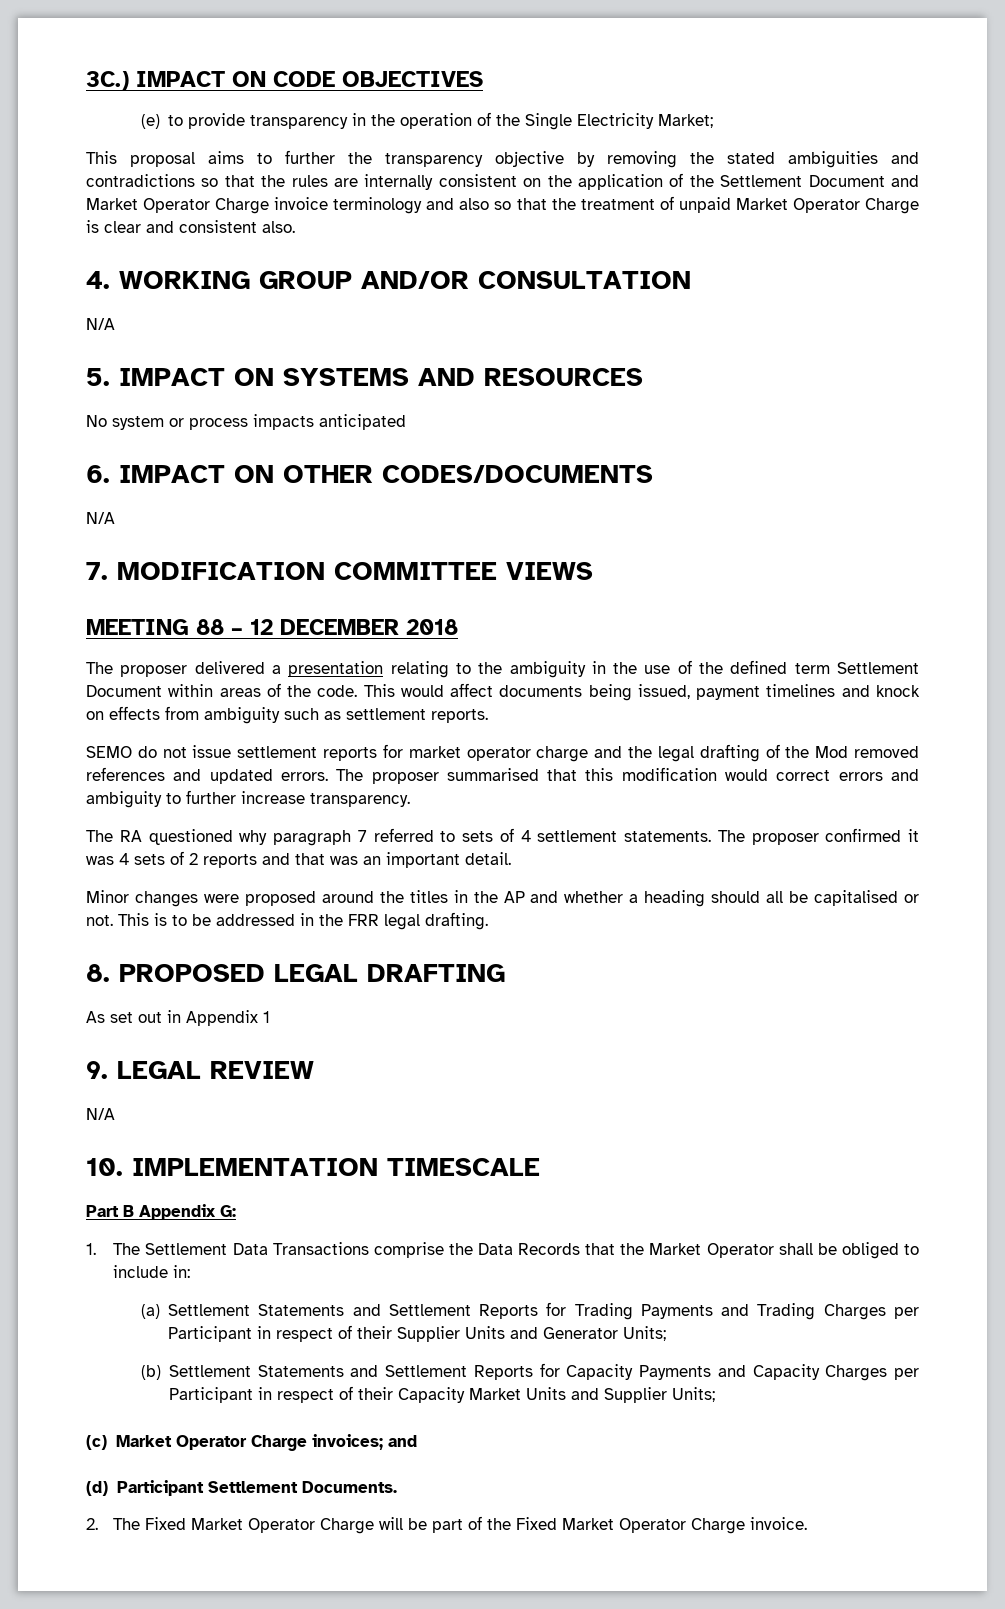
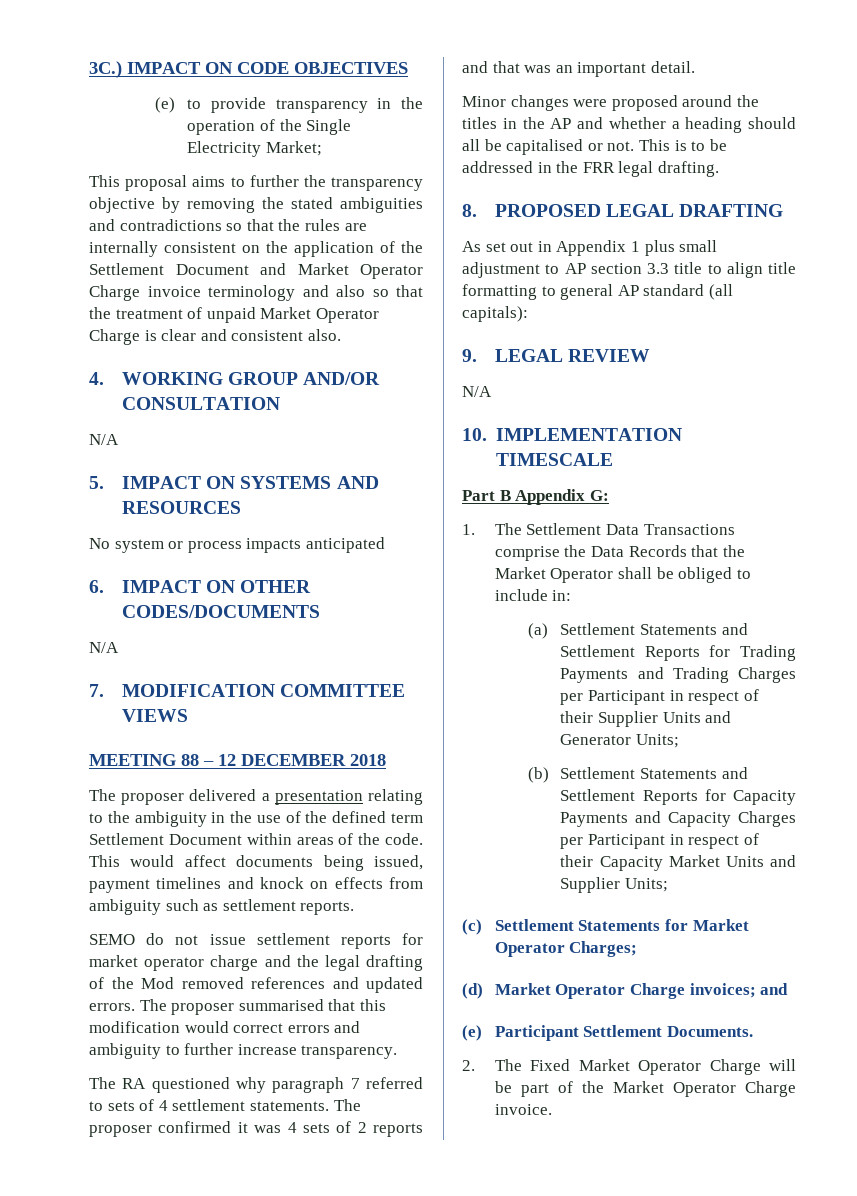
(270, 1017) none -> [644,240,718,256] [462,262,796,278] [462,284,733,300] [462,306,528,322] plus small adjustment to AP section 3.3 title to align title formatting to general AP standard (all capitals):
(107, 1442) none -> [494,919,749,931] [494,941,638,957] [462,983,483,999] Settlement Statements for Market Operator Charges; // (d)
[86,1481,108,1496] (d) -> [462,1025,482,1041] (e)
[516,1517,558,1530] Fixed -> (604, 1087) none

